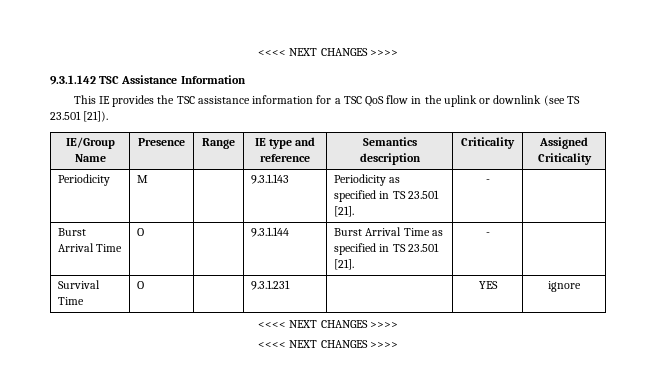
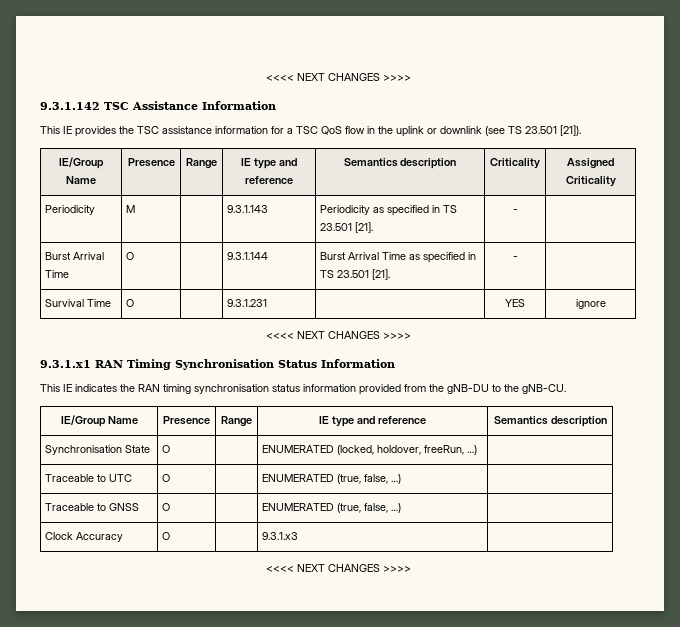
(398, 325) none -> [40,359,395,370] [40,384,566,395] [60,415,138,427] [163,416,210,425] [221,416,252,427] [319,416,426,427] [493,416,607,427] [45,445,151,455] [162,445,171,453] [262,445,478,455] [45,474,133,482] [162,474,171,482] [262,474,402,484] [45,503,140,511] [162,503,171,511] [262,503,402,513] [45,532,124,542] [162,532,171,540] [262,532,299,540] // 9.3.1.x1 RAN Timing Synchronisation Status Information // This IE indicates the RAN timing synchronisation status information provided from the gNB-DU to the gNB-CU. // IE/Group Name | Presence | Range | IE type and reference | Semantics description // Synchronisation State | O | | ENUMERATED (locked, holdover, freeRun, …) | // Traceable to UTC | O | | ENUMERATED (true, false, …) | // Traceable to GNSS | O | | ENUMERATED (true, false, …) | // Clock Accuracy | O | | 9.3.1.x3 |

